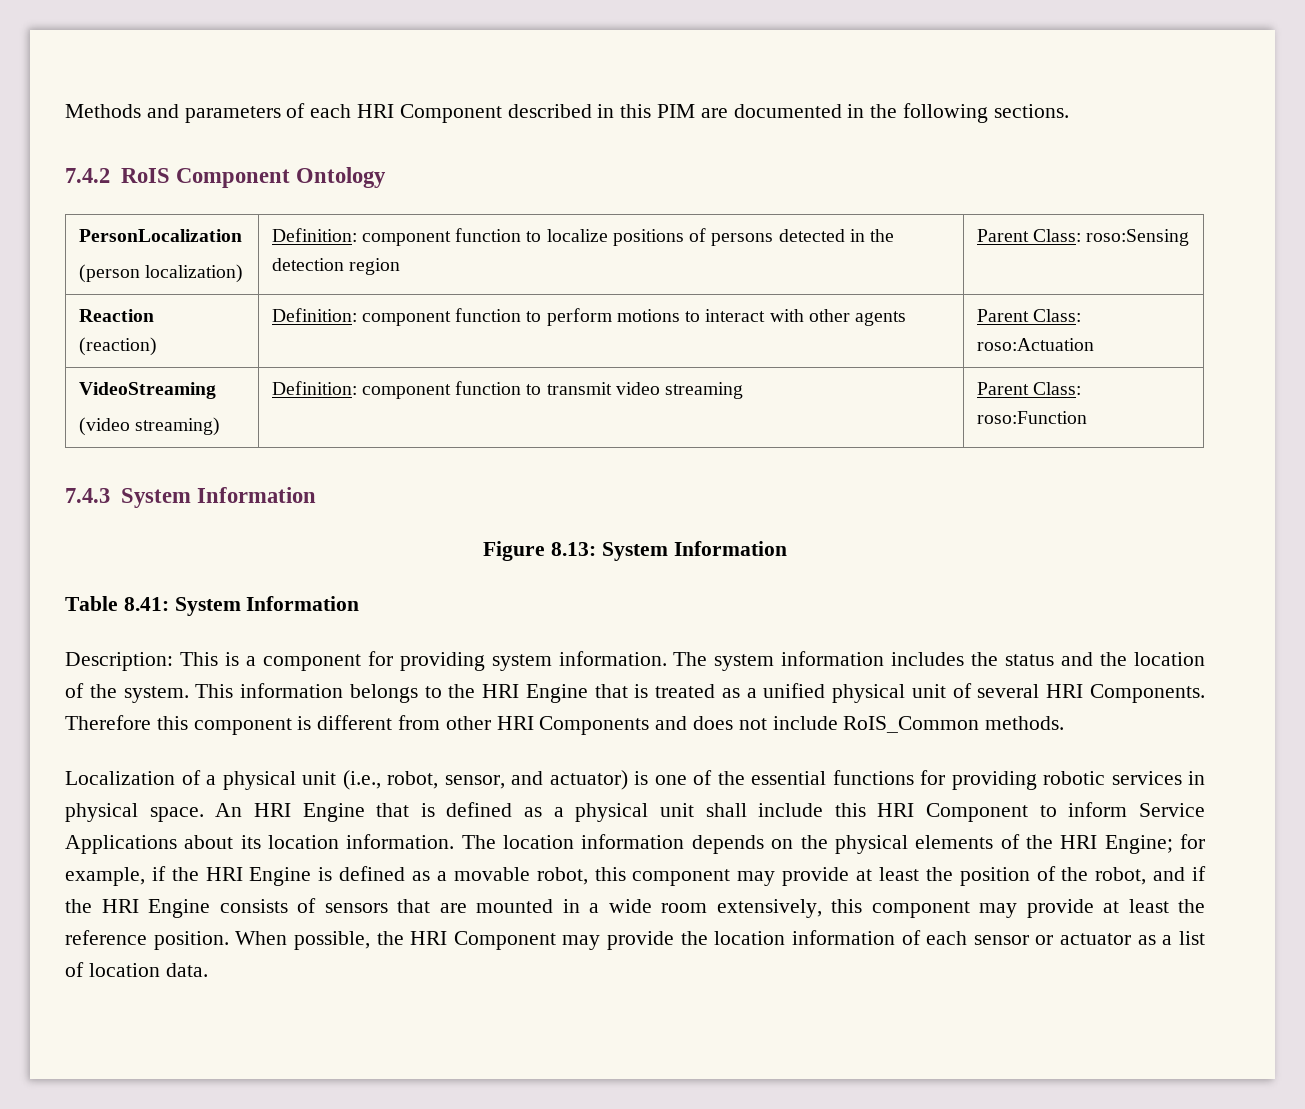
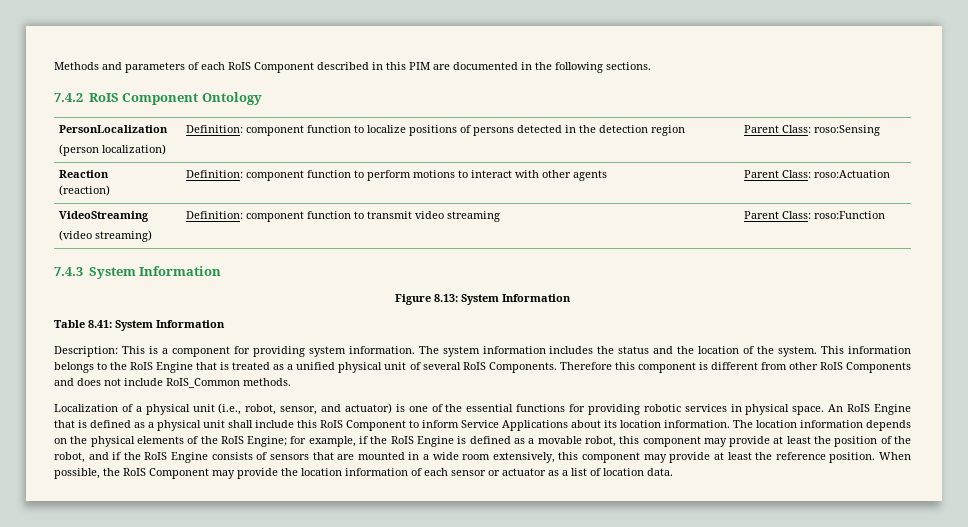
[357,104,395,118] HRI -> [228,62,251,70] RoIS
[482,684,520,698] HRI -> [130,362,154,370] RoIS
[1046,684,1084,698] HRI -> [462,362,486,370] RoIS
[496,716,534,730] HRI -> [819,362,843,370] RoIS
[253,803,291,817] HRI -> [847,404,871,412] RoIS
[877,803,915,817] HRI -> [320,420,343,428] RoIS
[1060,835,1098,849] HRI -> [220,436,244,444] RoIS
[205,867,243,881] HRI -> [390,436,414,444] RoIS
[101,899,139,913] HRI -> [144,452,168,460] RoIS
[410,931,448,945] HRI -> [123,468,146,476] RoIS

